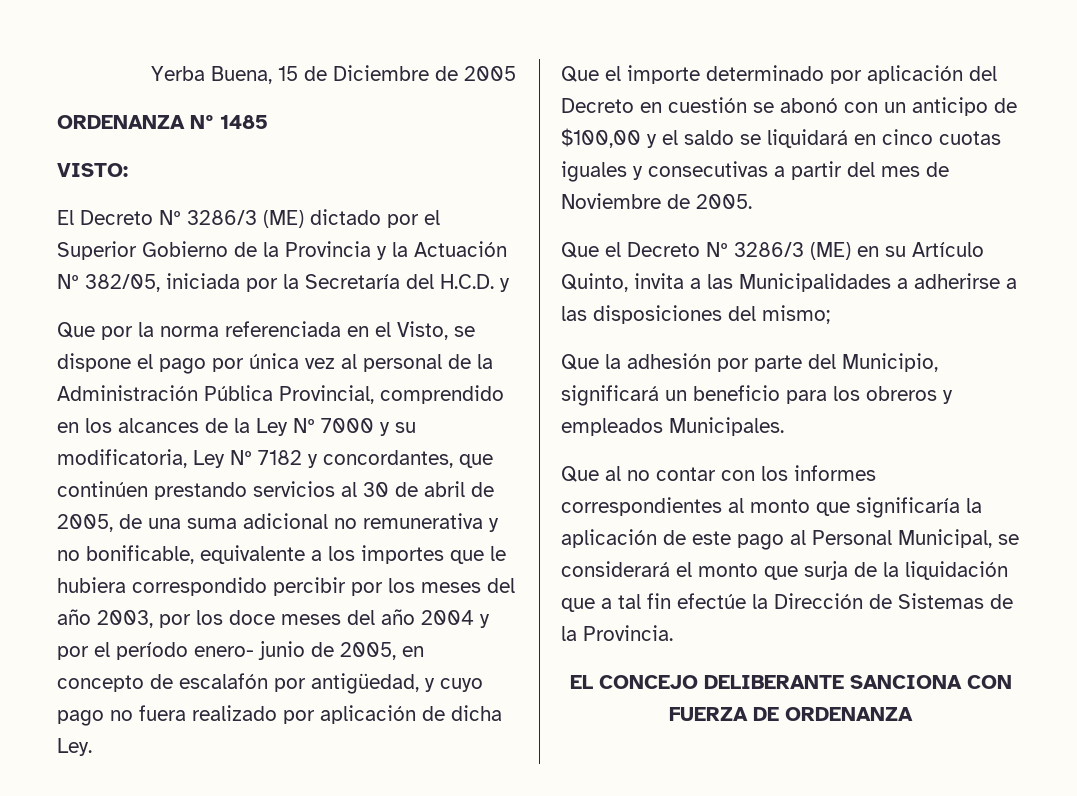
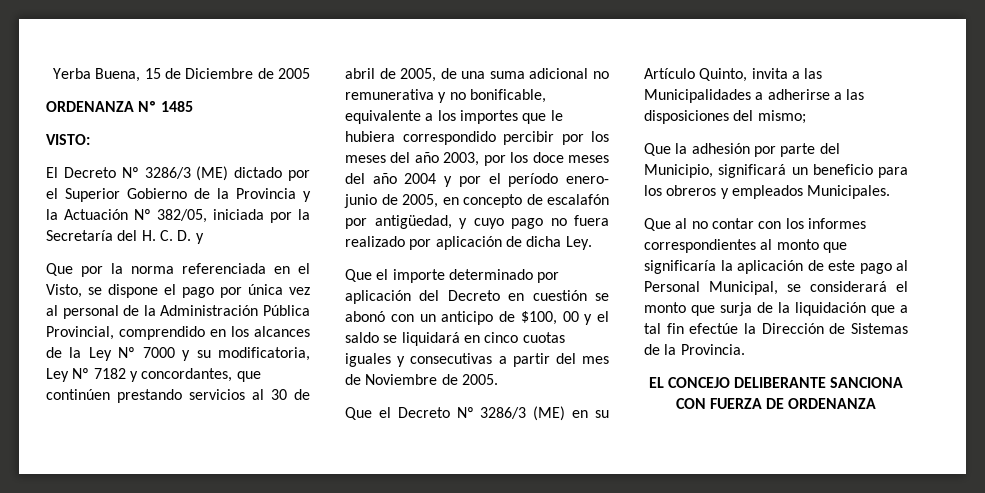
[440,274,494,289] H.C.D. -> [141,230,192,241] H. C. D.
[561,128,641,148] $100,00 -> [520,311,579,325] $100, 00

